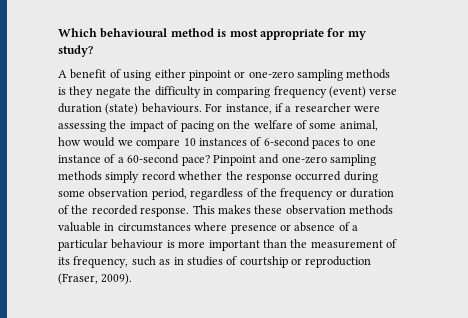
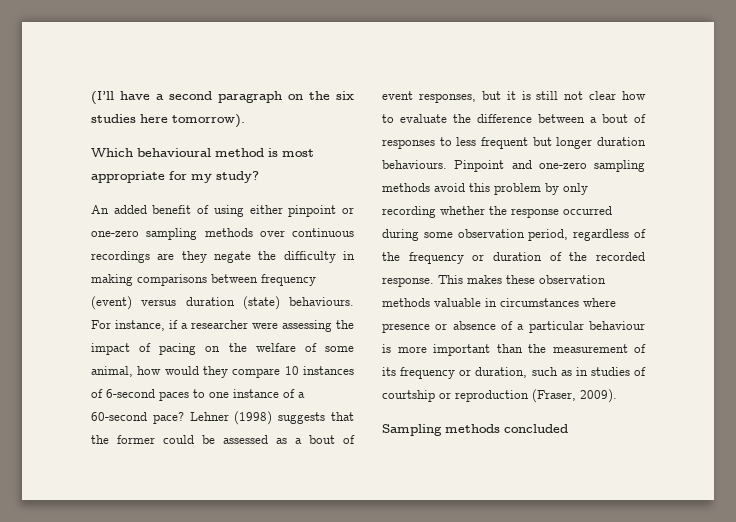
(58, 32) none -> [91,91,354,104] [91,114,245,128] (I’ll have a second paragraph on the six studies here tomorrow). //
[58,70,67,78] A -> [91,205,147,214] An added
[58,87,66,95] is -> [259,228,354,237] [91,251,175,263] over continuous recordings are
[216,87,271,98] comparing -> [91,274,258,286] making comparisons between
[369,88,398,95] verse -> [141,299,177,306] versus
[117,140,133,146] we -> [203,366,228,378] they
(210, 160) none -> [189,411,354,425] [91,435,355,444] [382,91,646,103] [382,114,646,123] [382,137,646,149] [382,160,447,169] Lehner (1998) suggests that the former could be assessed as a bout of event responses, but it is still not clear how to evaluate the difference between a bout of responses to less frequent but longer duration behaviours.
[105,171,176,183] simply record -> [434,183,588,195] [382,206,436,218] avoid this problem by only recording
[73,256,129,268] frequency, -> [400,367,528,379] frequency or duration,
(133, 279) none -> [382,424,568,436] // Sampling methods concluded

